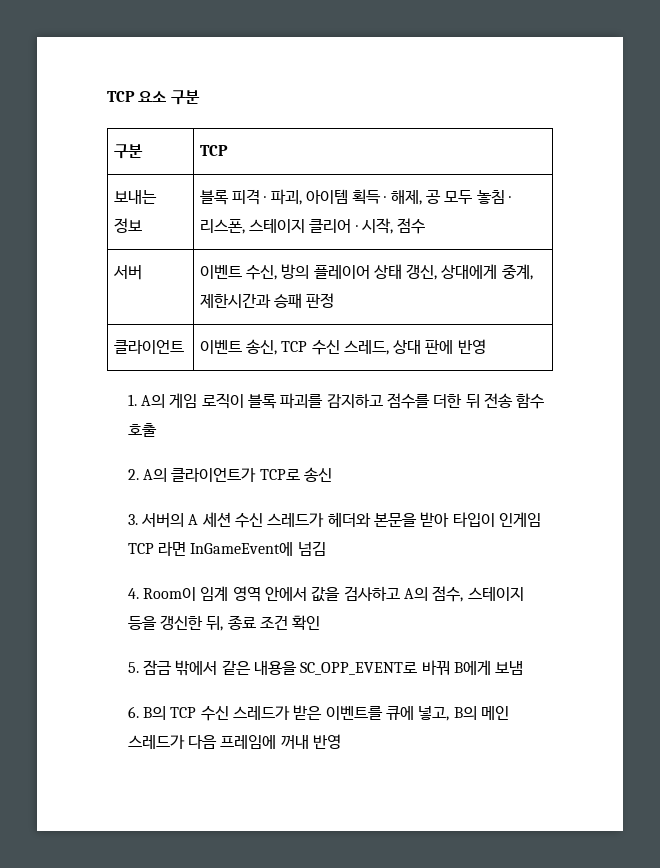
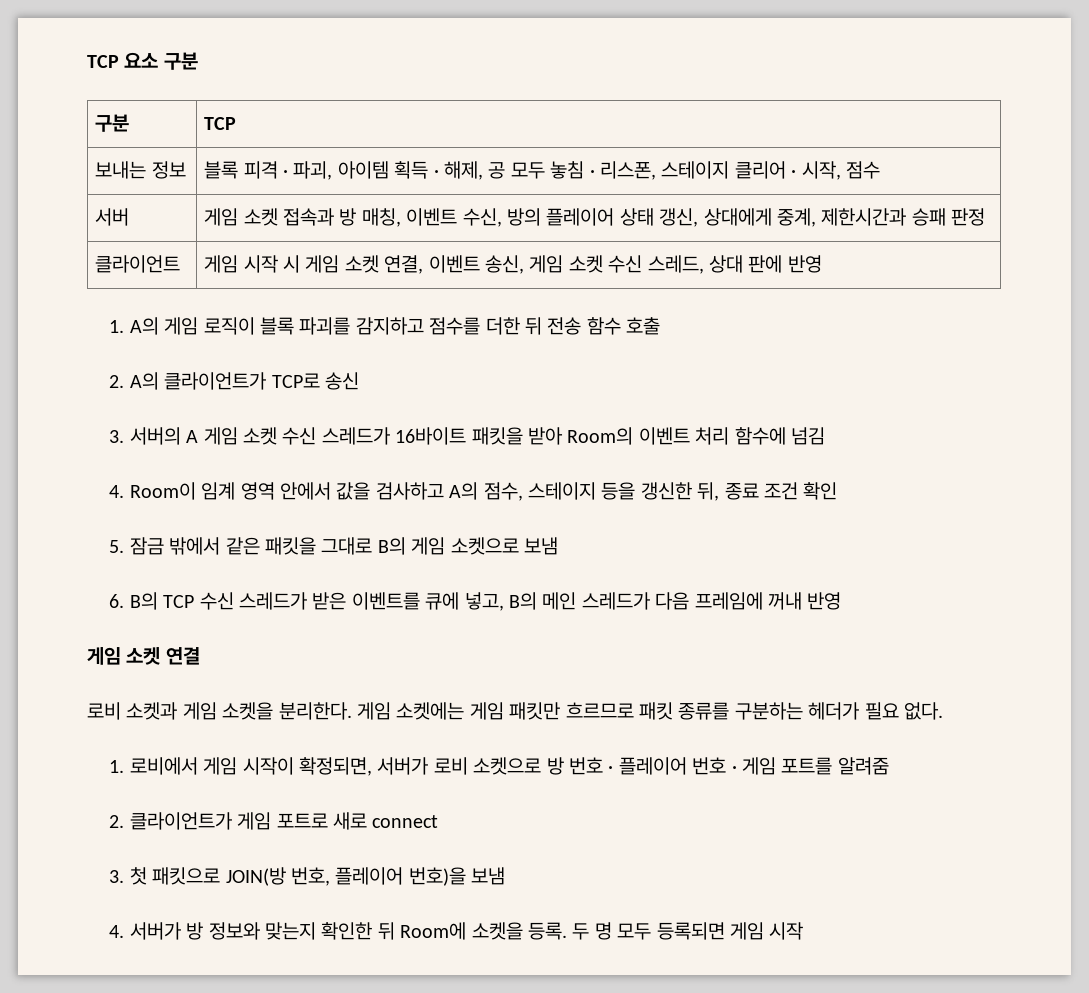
(142, 272) none -> [204,208,401,227] 게임 소켓 접속과 방 매칭,
[199,339,308,355] 이벤트 송신, TCP -> [204,255,603,274] 게임 시작 시 게임 소켓 연결, 이벤트 송신, 게임 소켓
[201,512,542,528] [127,542,294,556] 세션 수신 스레드가 헤더와 본문을 받아 타입이 인게임 TCP 라면 InGameEvent에 -> [203,427,786,445] 게임 소켓 수신 스레드가 16바이트 패킷을 받아 Room의 이벤트 처리 함수에
[254,660,492,675] 내용을 SC_OPP_EVENT로 바꿔 B에게 -> [264,537,519,555] 패킷을 그대로 B의 게임 소켓으로
(342, 741) none -> [87,647,200,665] [87,702,943,720] [109,757,889,776] [109,812,439,830] [109,867,506,886] [109,922,804,940] // 게임 소켓 연결 // 로비 소켓과 게임 소켓을 분리한다. 게임 소켓에는 게임 패킷만 흐르므로 패킷 종류를 구분하는 헤더가 필요 없다. // 1. 로비에서 게임 시작이 확정되면, 서버가 로비 소켓으로 방 번호 · 플레이어 번호 · 게임 포트를 알려줌 // 2. 클라이언트가 게임 포트로 새로 connect // 3. 첫 패킷으로 JOIN(방 번호, 플레이어 번호)을 보냄 // 4. 서버가 방 정보와 맞는지 확인한 뒤 Room에 소켓을 등록. 두 명 모두 등록되면 게임 시작

